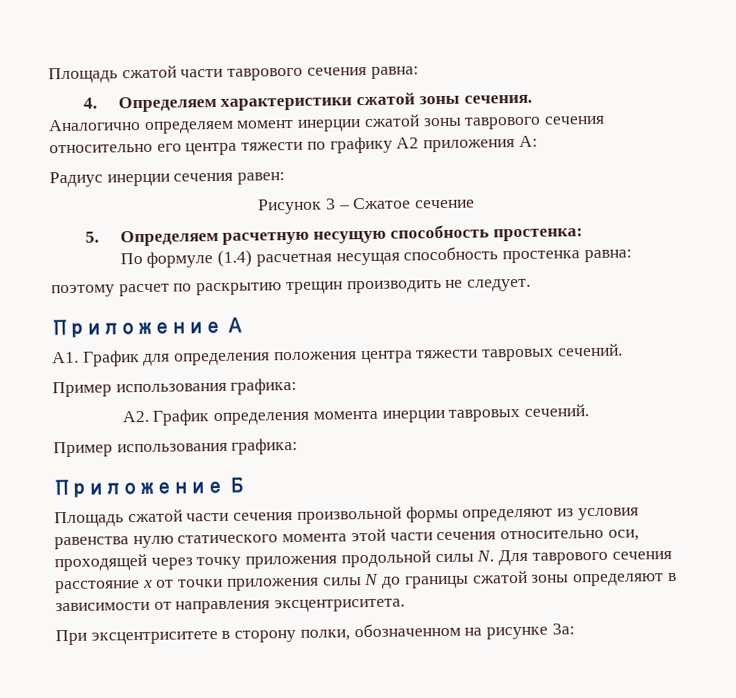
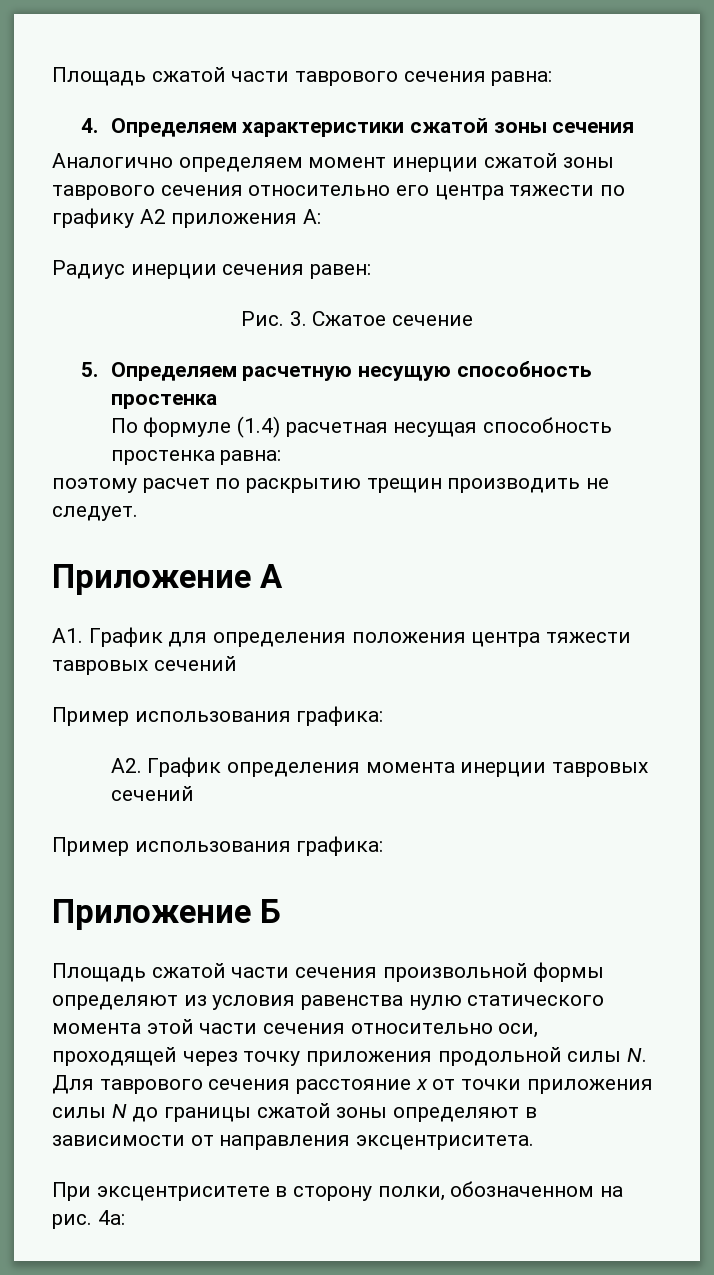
[463,94,532,104] сечения. -> [552,122,635,133] сечения
[258,198,350,215] Рисунок 3 – -> [240,311,307,326] Рис. 3.
[492,228,583,242] простенка: -> [110,394,217,409] простенка
[556,343,623,357] сечений. -> [153,656,237,671] сечений
[524,404,590,417] сечений. -> [110,786,194,801] сечений
[486,623,575,640] рисунке 3а: -> [52,1210,125,1229] рис. 4а:

